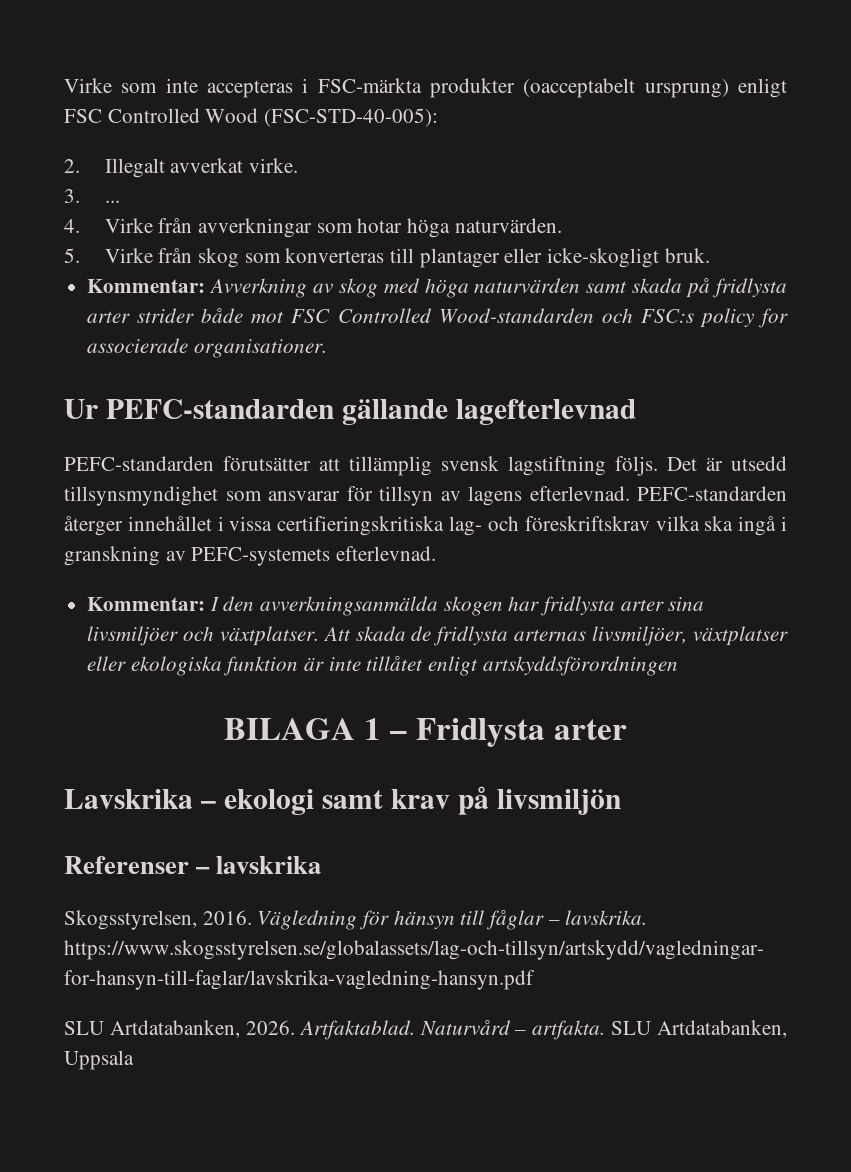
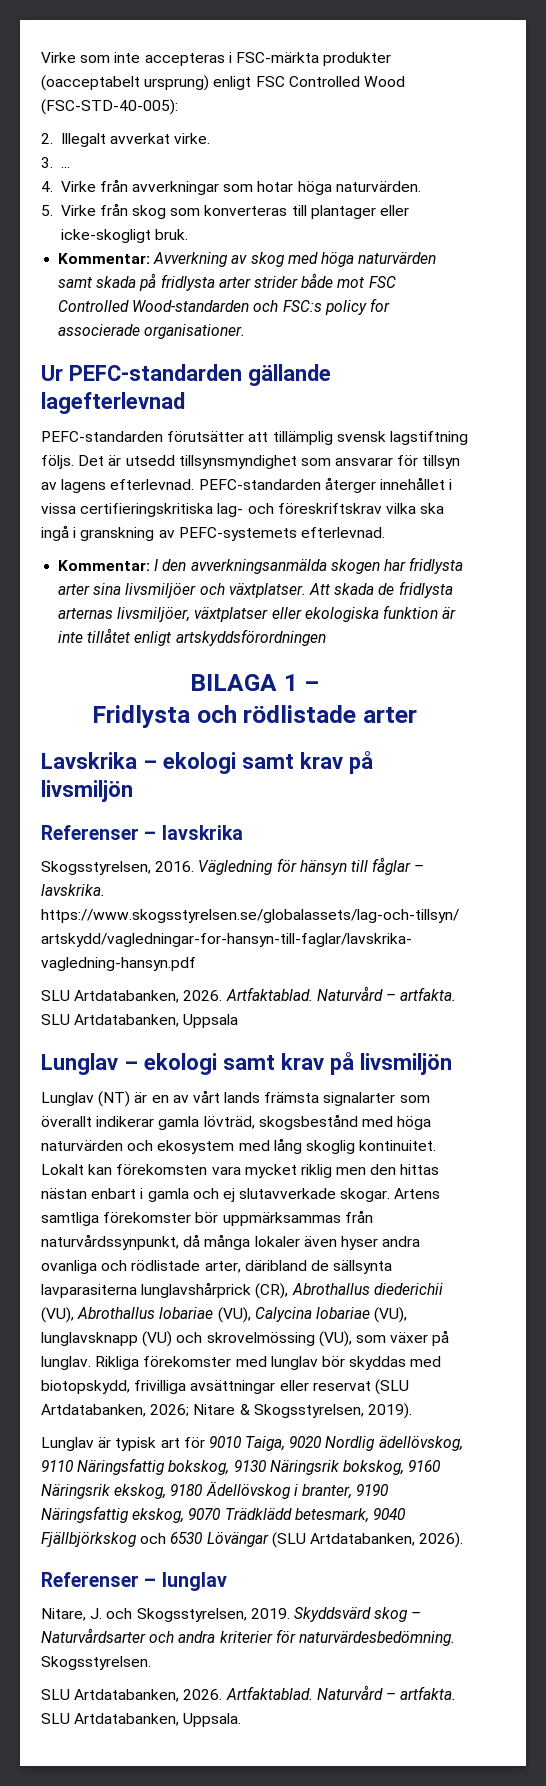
[415,718,545,747] Fridlysta -> [92,705,357,728] // Fridlysta och rödlistade
(134, 1060) none -> [41,1052,452,1075] [41,1090,430,1107] [41,1114,432,1130] [41,1138,437,1154] [41,1164,440,1178] [41,1188,441,1202] [41,1210,373,1226] [41,1234,421,1250] [41,1260,393,1274] [41,1282,443,1299] [41,1307,408,1323] [41,1330,450,1347] [41,1356,442,1370] [41,1379,409,1395] [41,1403,412,1419] [41,1436,463,1451] [41,1458,442,1475] [41,1481,390,1499] [41,1506,406,1523] [41,1532,464,1548] [41,1572,227,1591] [41,1607,422,1622] [41,1628,455,1646] [41,1656,151,1670] [41,1685,457,1702] [41,1713,242,1727] // Lunglav – ekologi samt krav på livsmiljön // Lunglav (NT) är en av vårt lands främsta signalarter som överallt indikerar gamla lövträd, skogsbestånd med höga naturvärden och ekosystem med lång skoglig kontinuitet. Lokalt kan förekomsten vara mycket riklig men den hittas nästan enbart i gamla och ej slutavverkade skogar. Artens samtliga förekomster bör uppmärksammas från naturvårdssynpunkt, då många lokaler även hyser andra ovanliga och rödlistade arter, däribland de sällsynta lavparasiterna lunglavshårprick (CR), Abrothallus diederichii (VU), Abrothallus lobariae (VU), Calycina lobariae (VU), lunglavsknapp (VU) och skrovelmössing (VU), som växer på lunglav. Rikliga förekomster med lunglav bör skyddas med biotopskydd, frivilliga avsättningar eller reservat (SLU Artdatabanken, 2026; Nitare & Skogsstyrelsen, 2019). // Lunglav är typisk art för 9010 Taiga, 9020 Nordlig ädellövskog, 9110 Näringsfattig bokskog, 9130 Näringsrik bokskog, 9160 Näringsrik ekskog, 9180 Ädellövskog i branter, 9190 Näringsfattig ekskog, 9070 Trädklädd betesmark, 9040 Fjällbjörkskog och 6530 Lövängar (SLU Artdatabanken, 2026). // Referenser – lunglav // Nitare, J. och Skogsstyrelsen, 2019. Skyddsvärd skog – Naturvårdsarter och andra kriterier för naturvärdesbedömning. Skogsstyrelsen. // SLU Artdatabanken, 2026. Artfaktablad. Naturvård – artfakta. SLU Artdatabanken, Uppsala.

